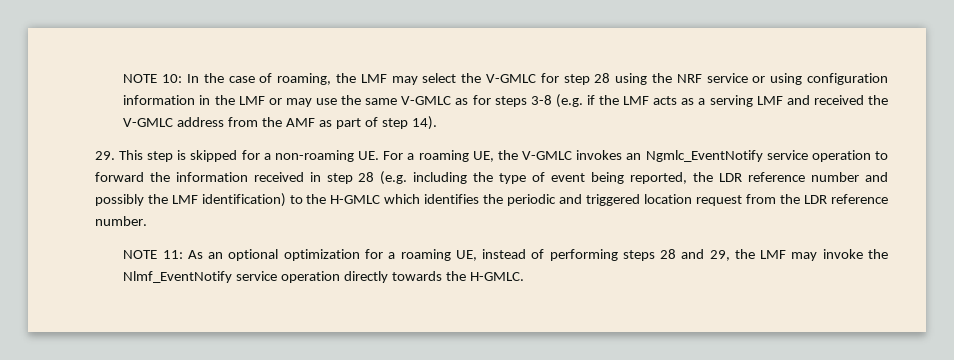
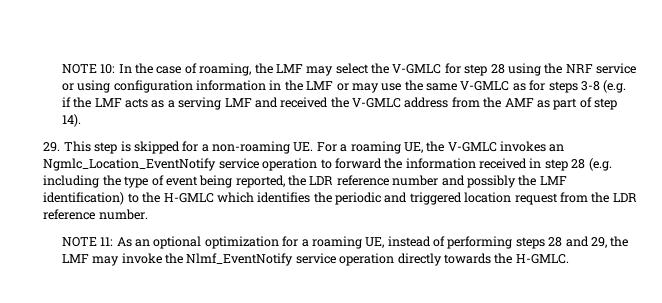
[645,150,763,162] Ngmlc_EventNotify -> [43,158,217,171] Ngmlc_Location_EventNotify

